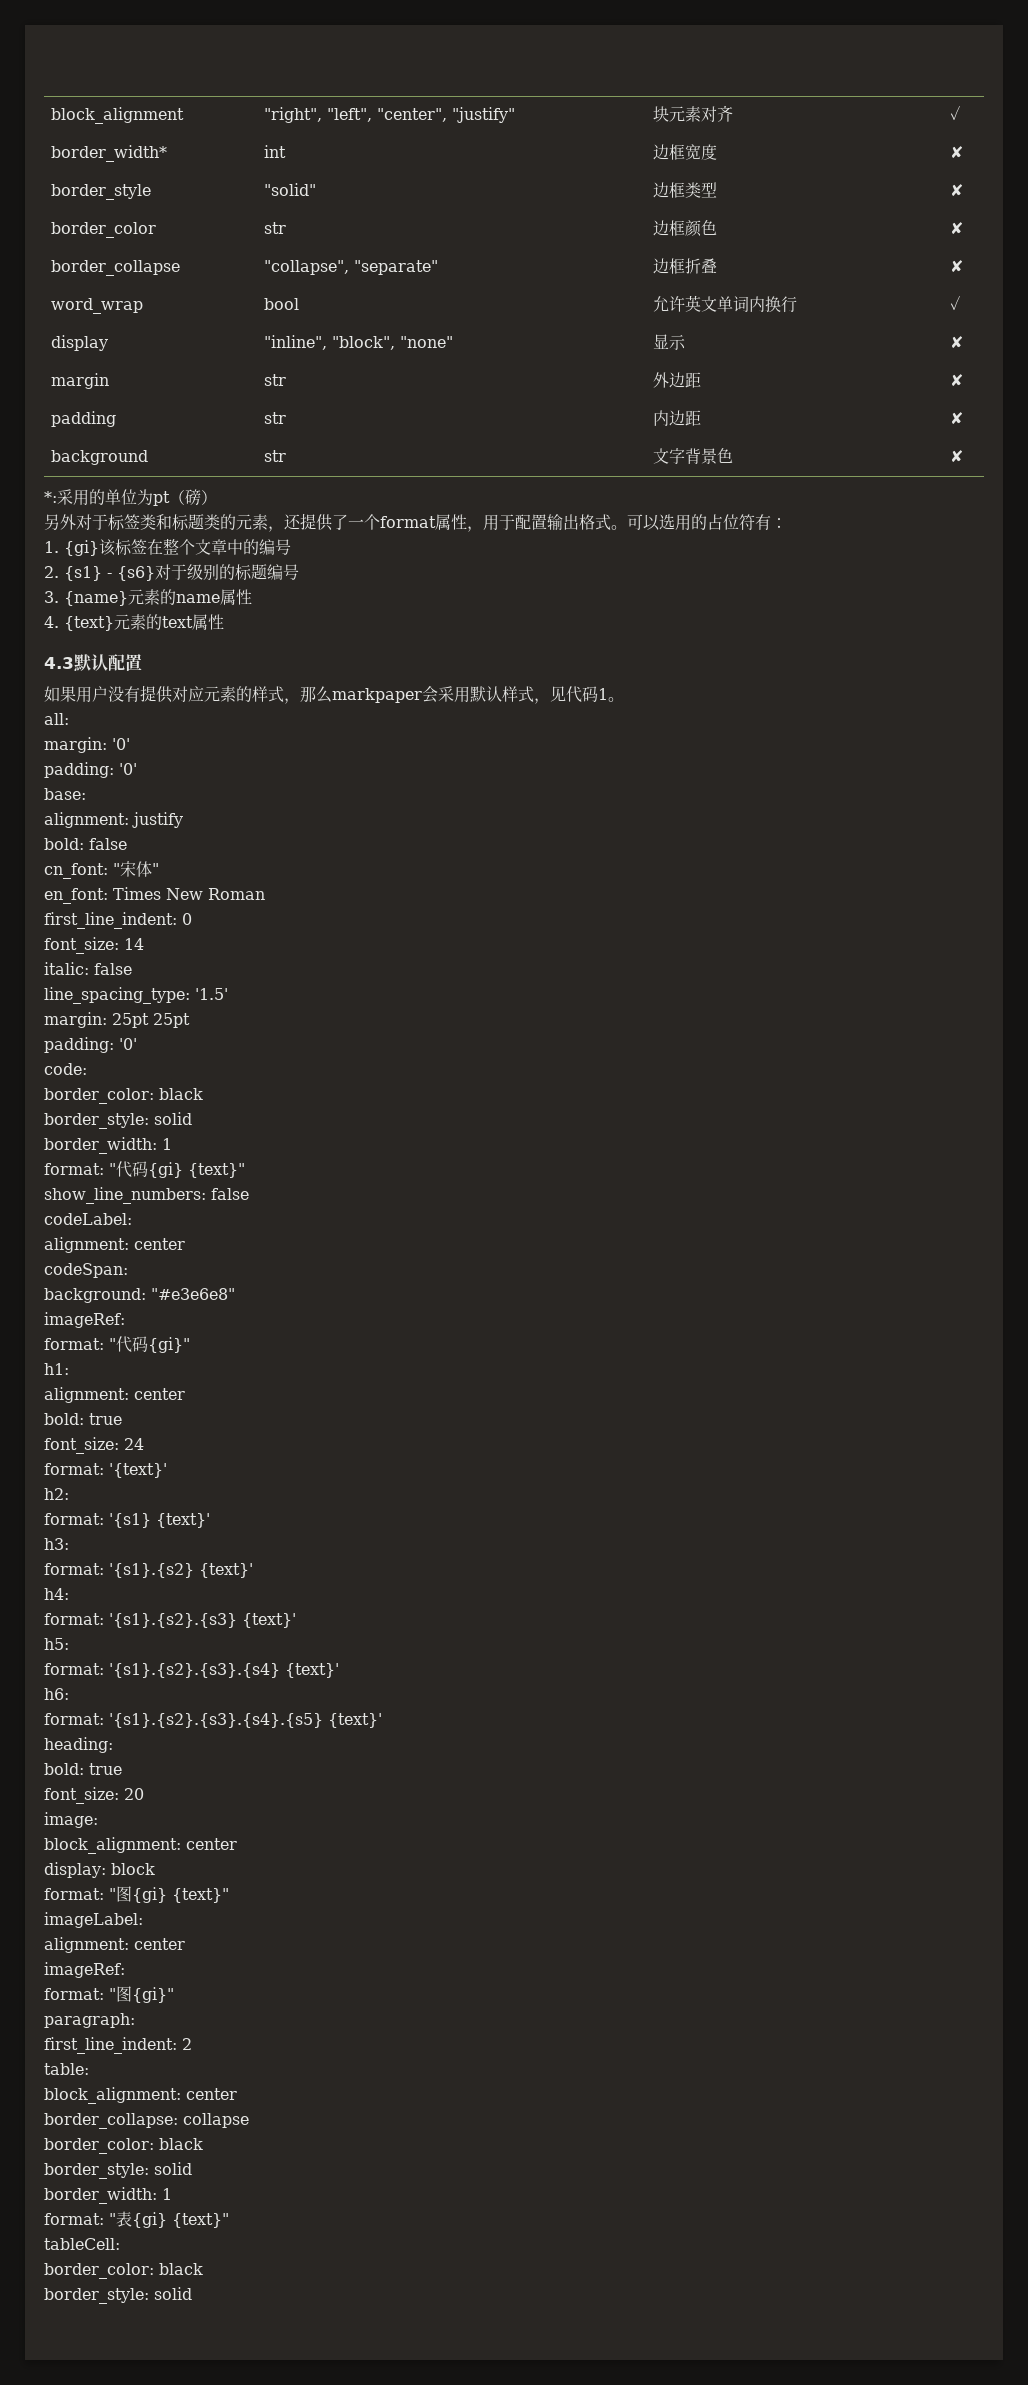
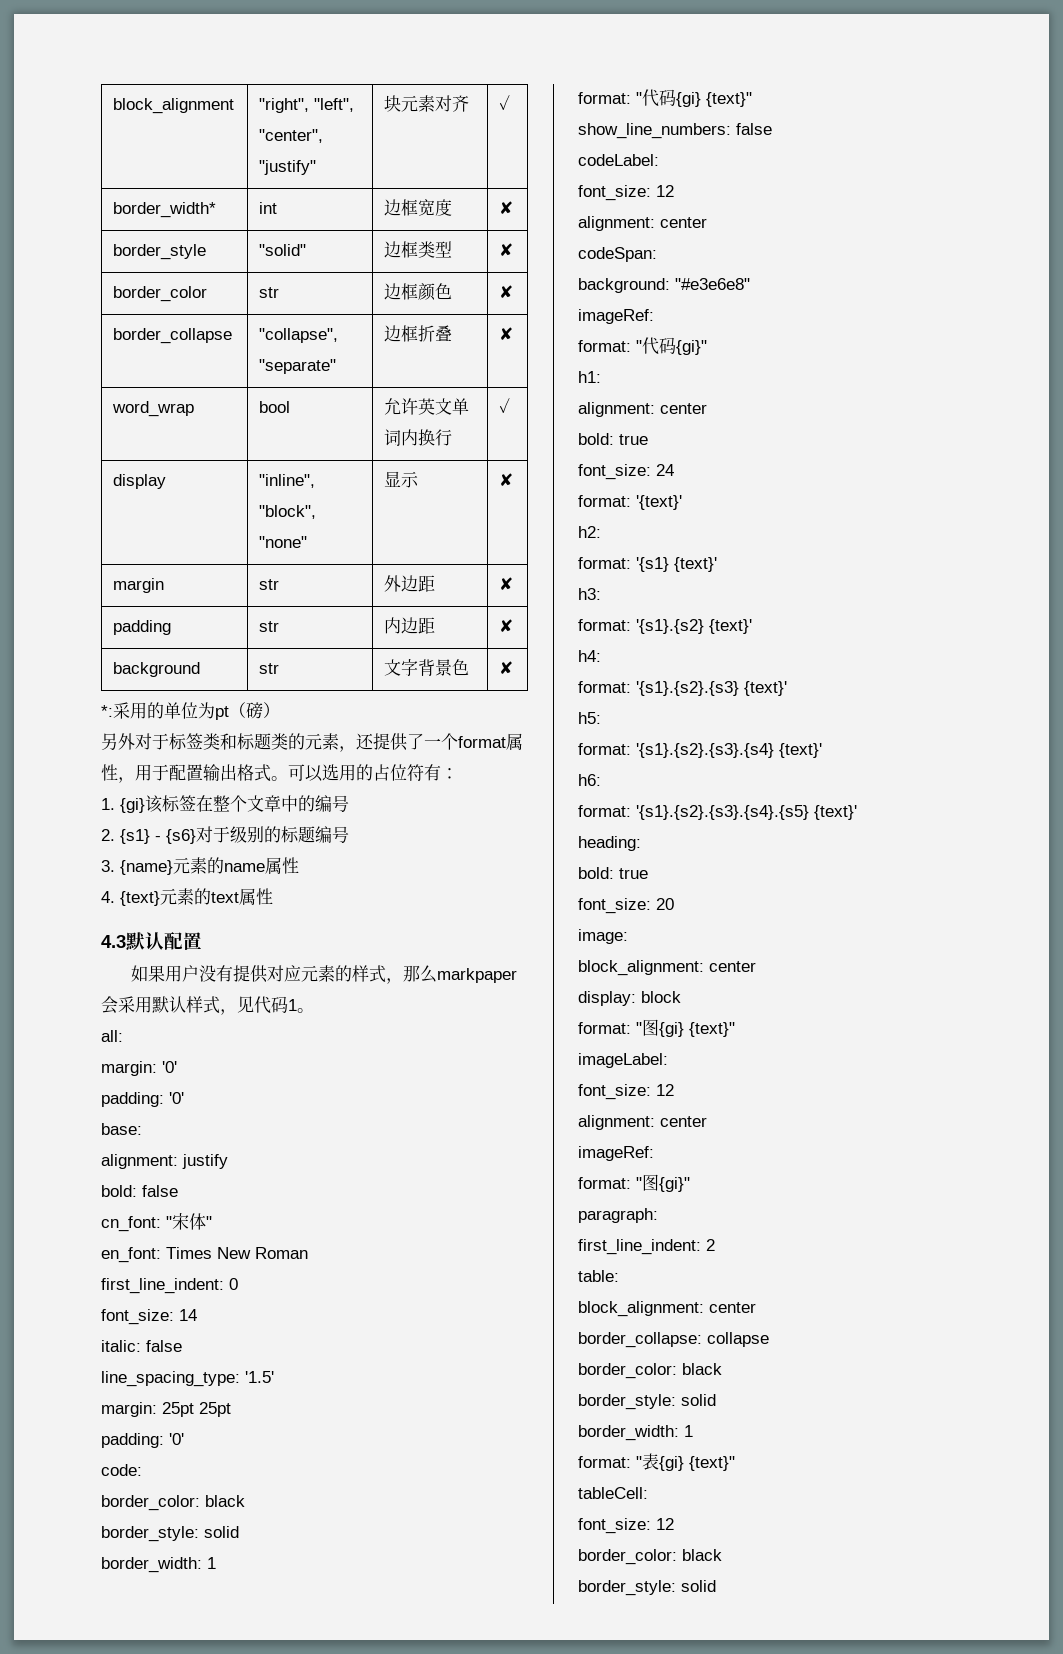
(132, 1219) none -> [578,185,674,201] // font_size: 12
(143, 1920) none -> [578,1084,674,1100] // font_size: 12
(120, 2244) none -> [578,1518,674,1534] // font_size: 12

